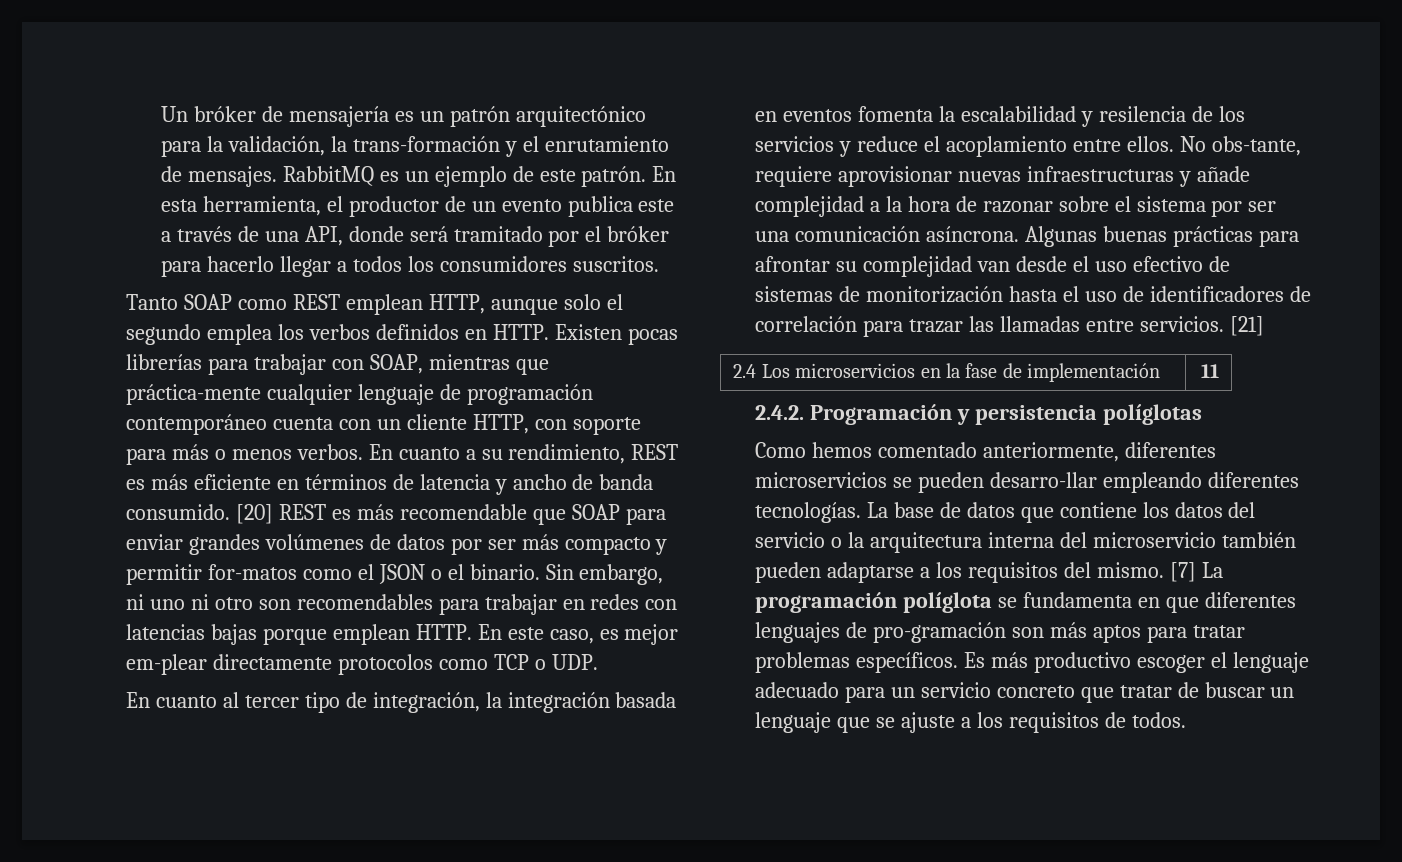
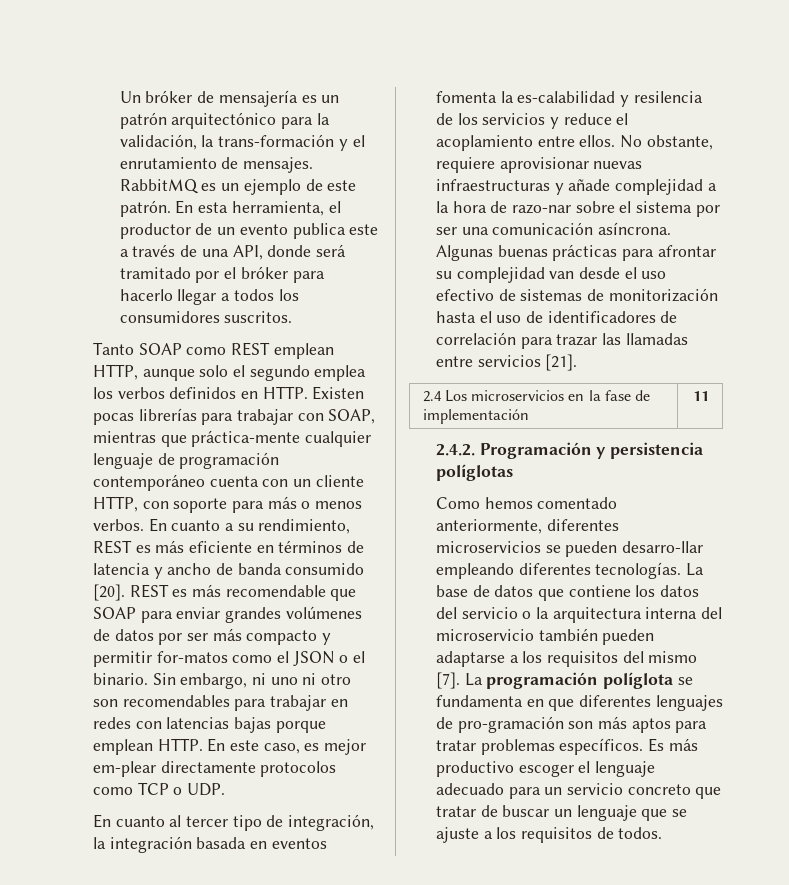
[125,504,273,524] consumido. [20] -> [285,563,365,575] [92,584,125,601] consumido [20].
[960,106,1076,122] escalabilidad -> [517,91,616,103] es-calabilidad
[1211,136,1301,156] obs-tante, -> [646,135,713,150] obstante,
[982,201,1053,213] razonar -> [512,204,572,214] razo-nar
[1139,316,1264,336] servicios. [21] -> [477,354,578,371] servicios [21].
[1096,562,1196,582] mismo. [7] -> [648,651,698,663] [435,672,460,689] mismo [7].

